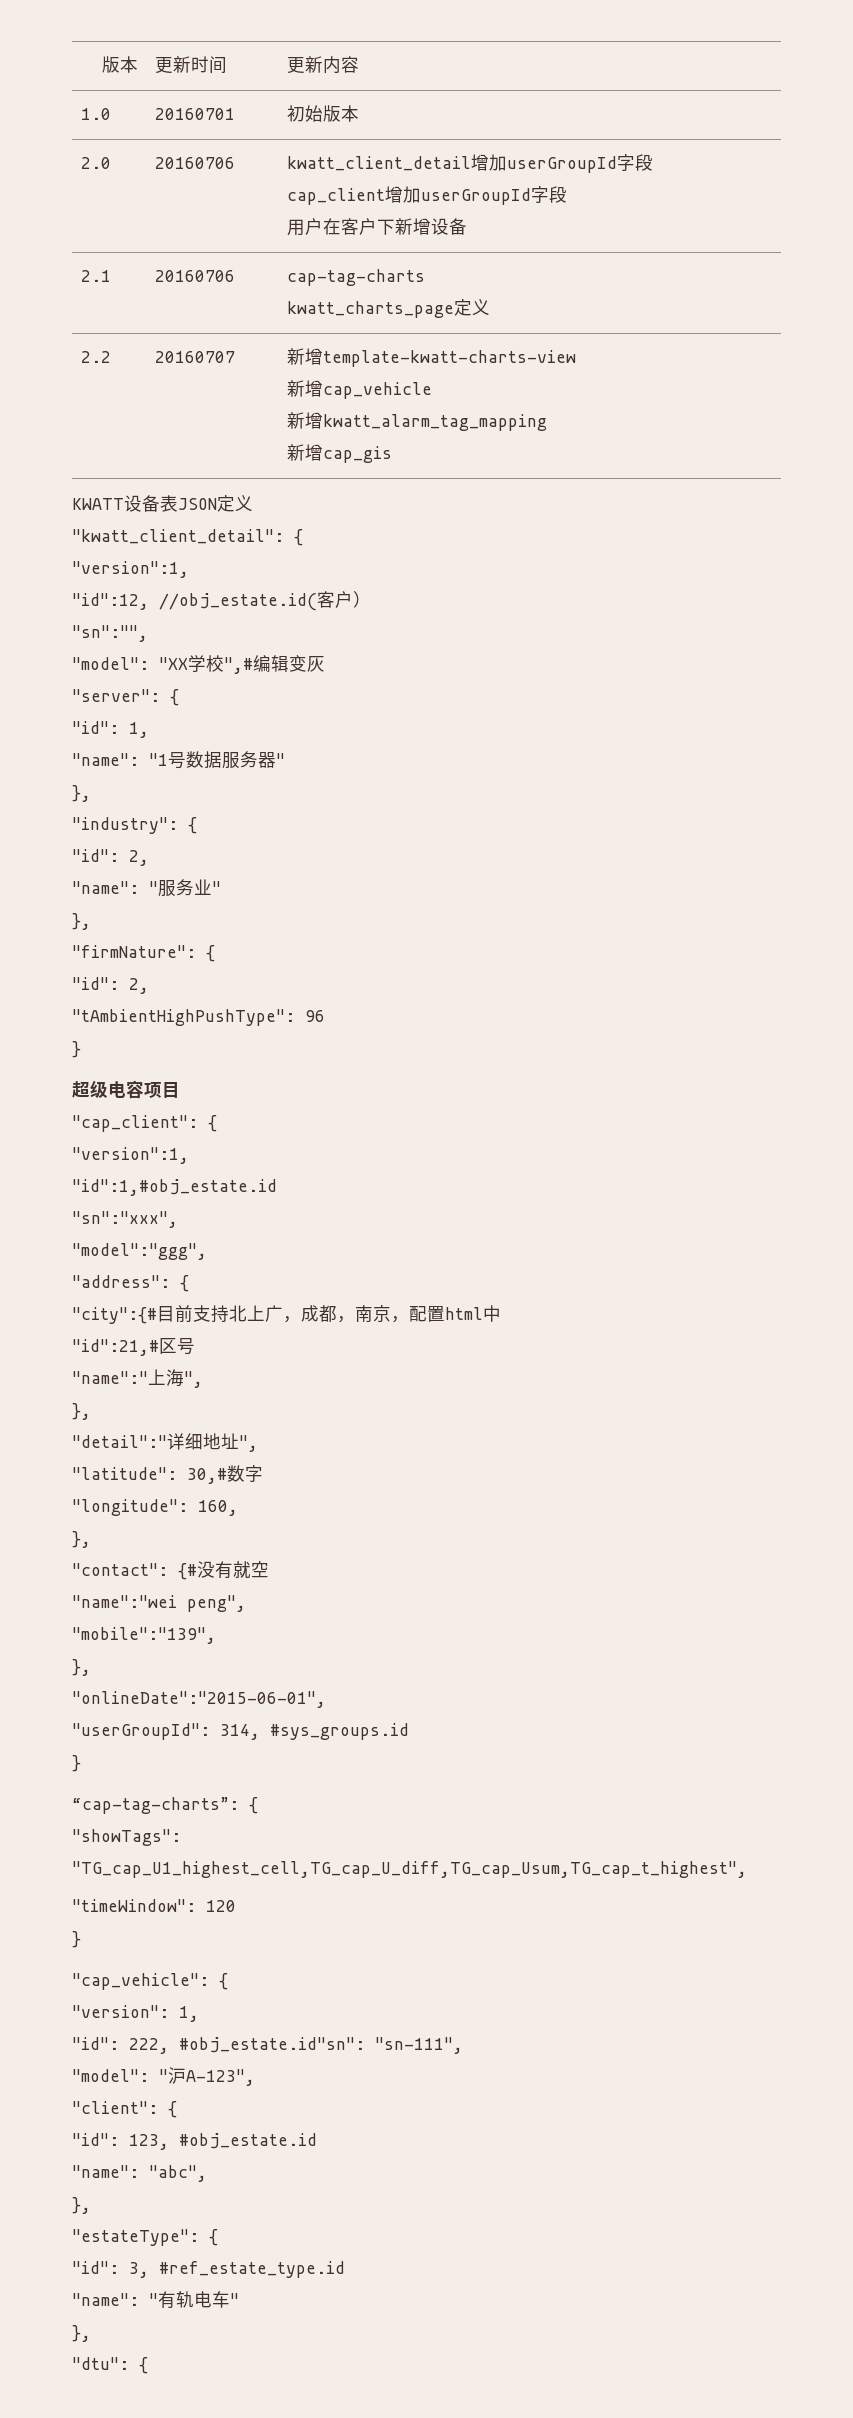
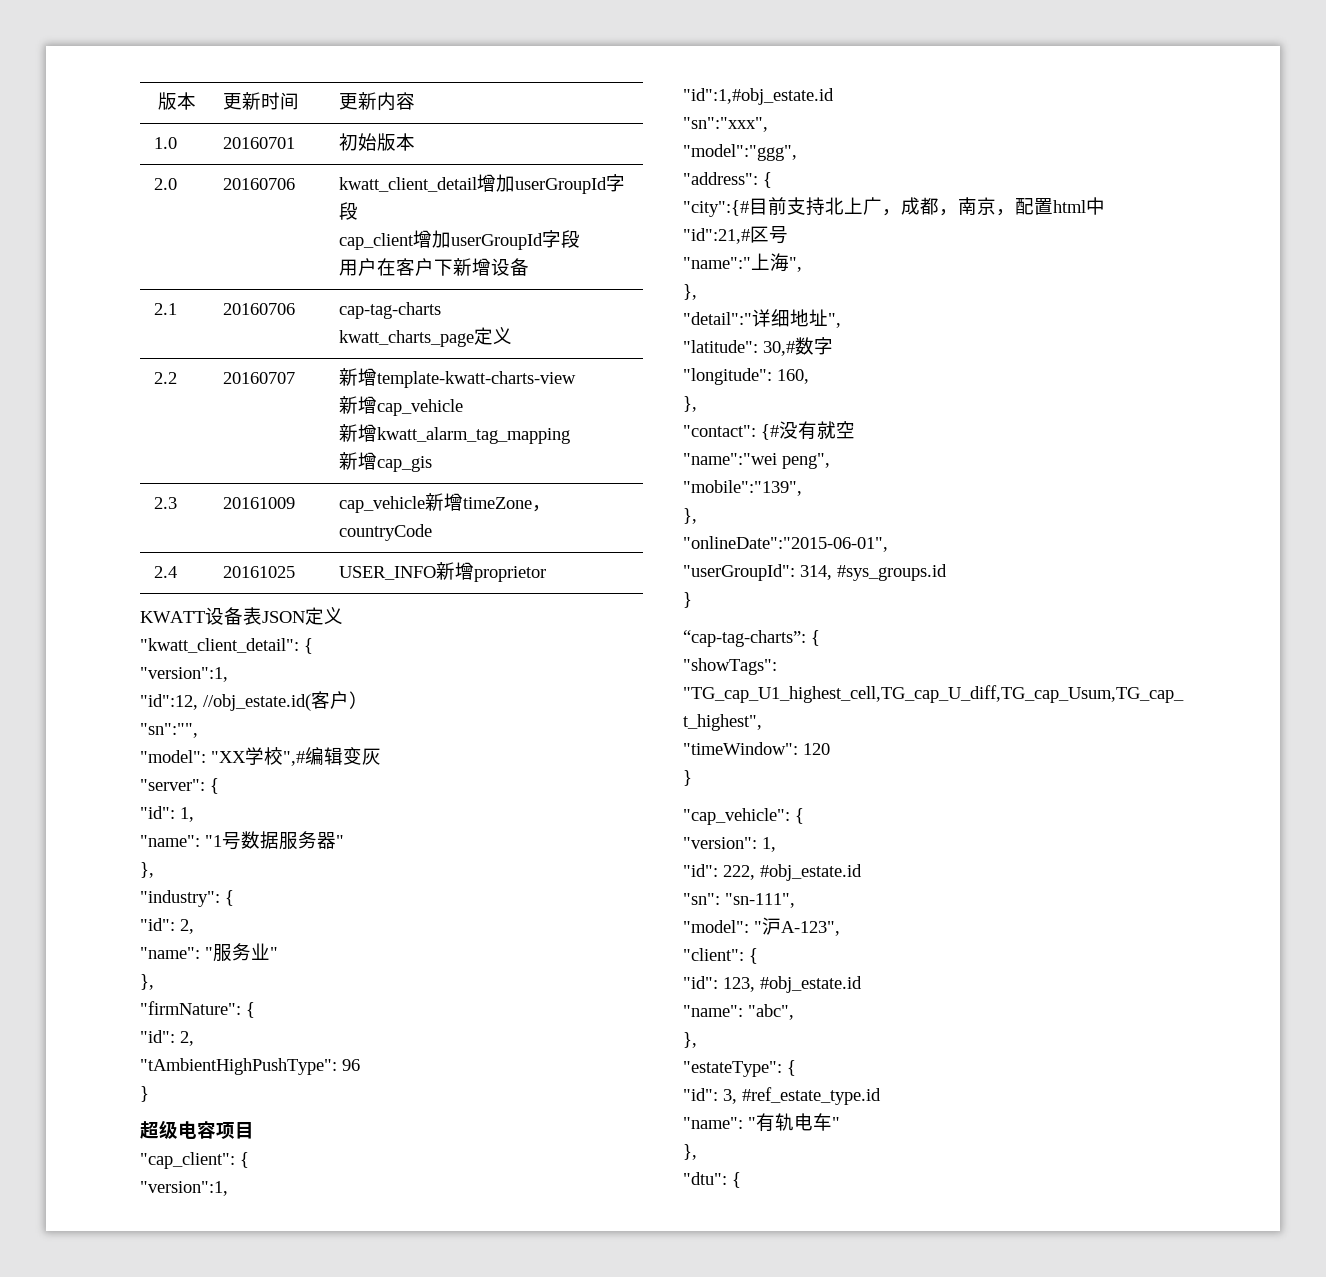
(393, 454) none -> [153,497,177,509] [222,497,295,509] [338,493,551,513] [338,524,432,541] [153,566,177,578] [222,566,295,578] [338,562,546,582] // 2.3 | 20161009 | cap_vehicle新增timeZone，countryCode // 2.4 | 20161025 | USER_INFO新增proprietor
[179,2037,365,2053] #obj_estate.id"sn": -> [760,864,862,881] [683,893,720,905] #obj_estate.id // "sn":

